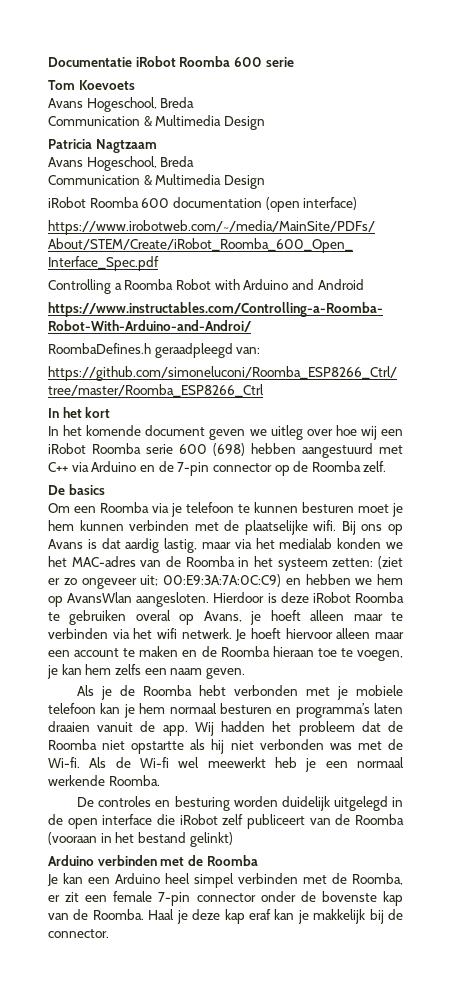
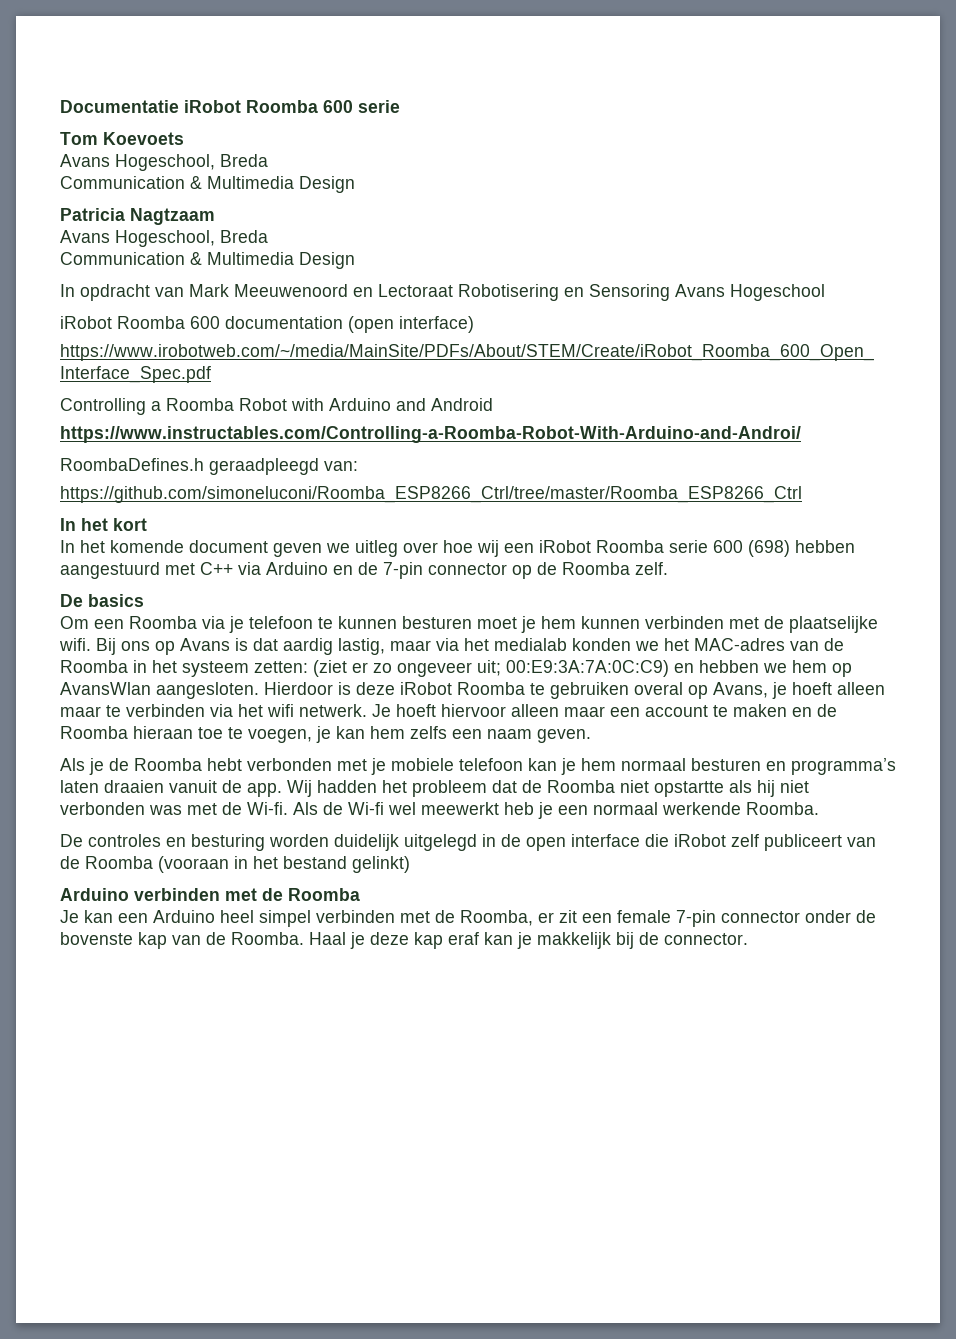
(265, 182) none -> [60,284,825,301] // In opdracht van Mark Meeuwenoord en Lectoraat Robotisering en Sensoring Avans Hogeschool

